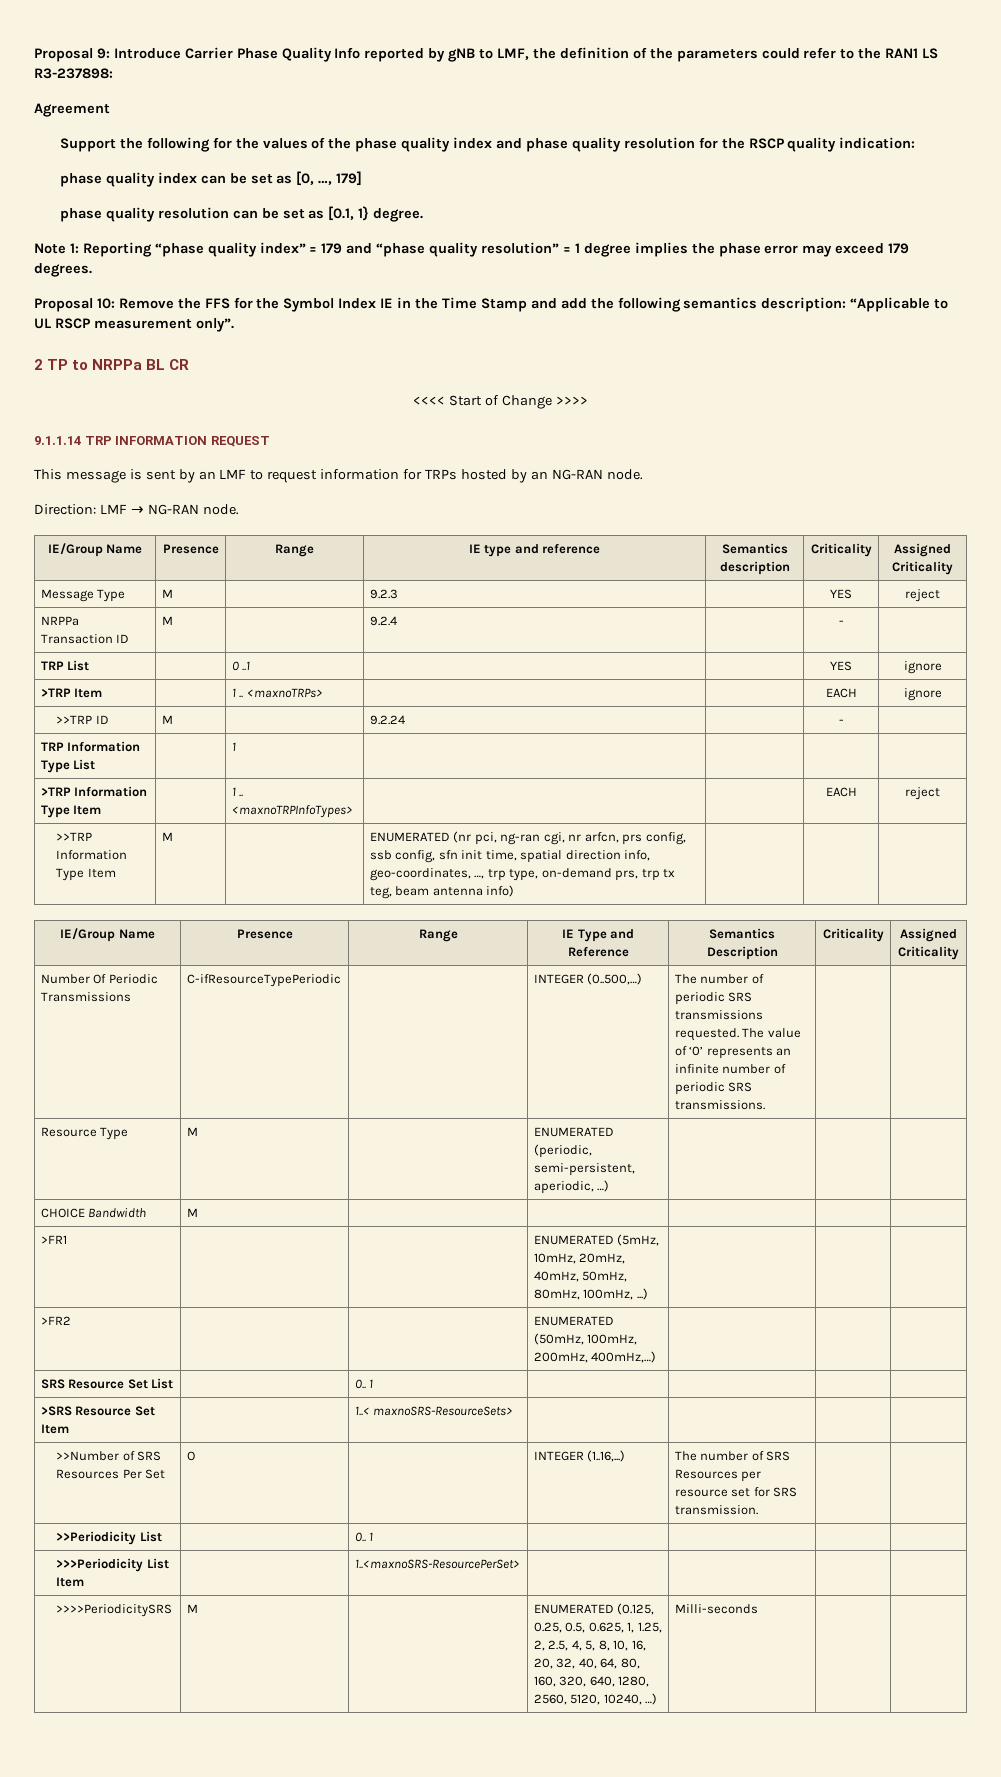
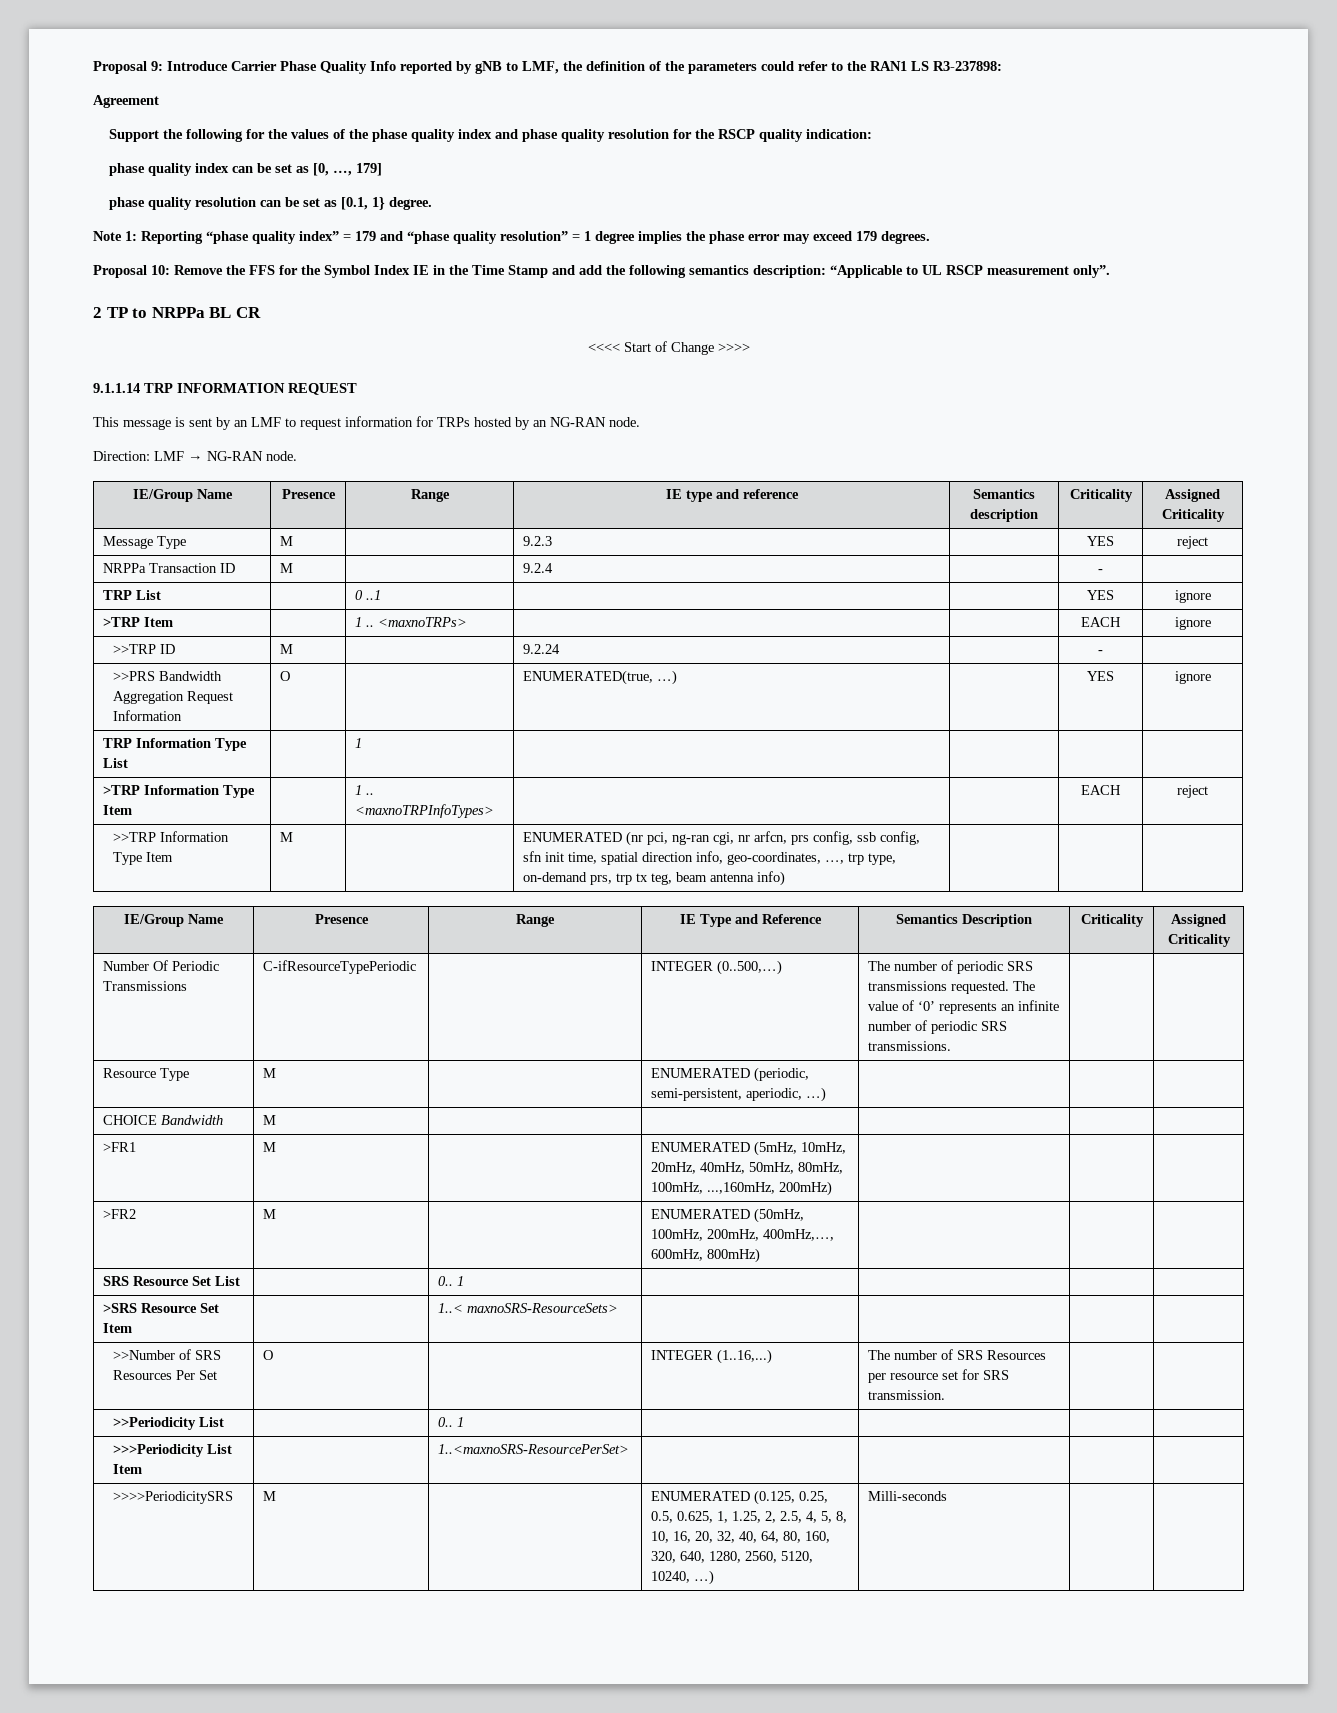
(844, 721) none -> [112,671,222,681] [112,691,233,704] [112,710,182,721] [280,671,291,681] [523,670,678,685] [1087,671,1114,681] [1174,671,1211,684] // >>PRS Bandwidth Aggregation Request Information | O | | ENUMERATED(true, …) | | YES | ignore
(67, 1239) none -> [263,1142,277,1152] M
[636,1288,648,1300] ...) -> [707,1181,833,1196] ...,160mHz, 200mHz)
(71, 1320) none -> [263,1209,277,1219] M
[591,1351,657,1363] 400mHz,…) -> [763,1229,835,1241] [651,1248,761,1263] 400mHz,…, 600mHz, 800mHz)

